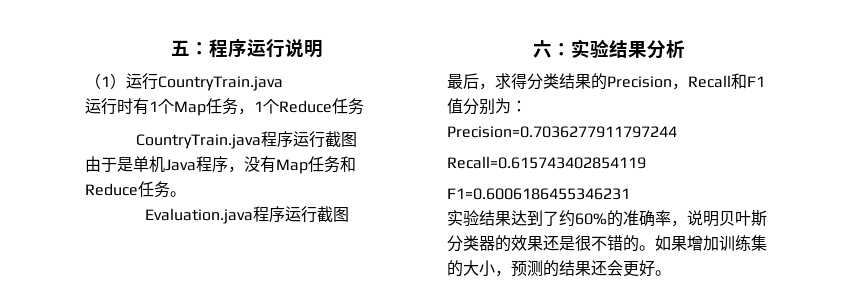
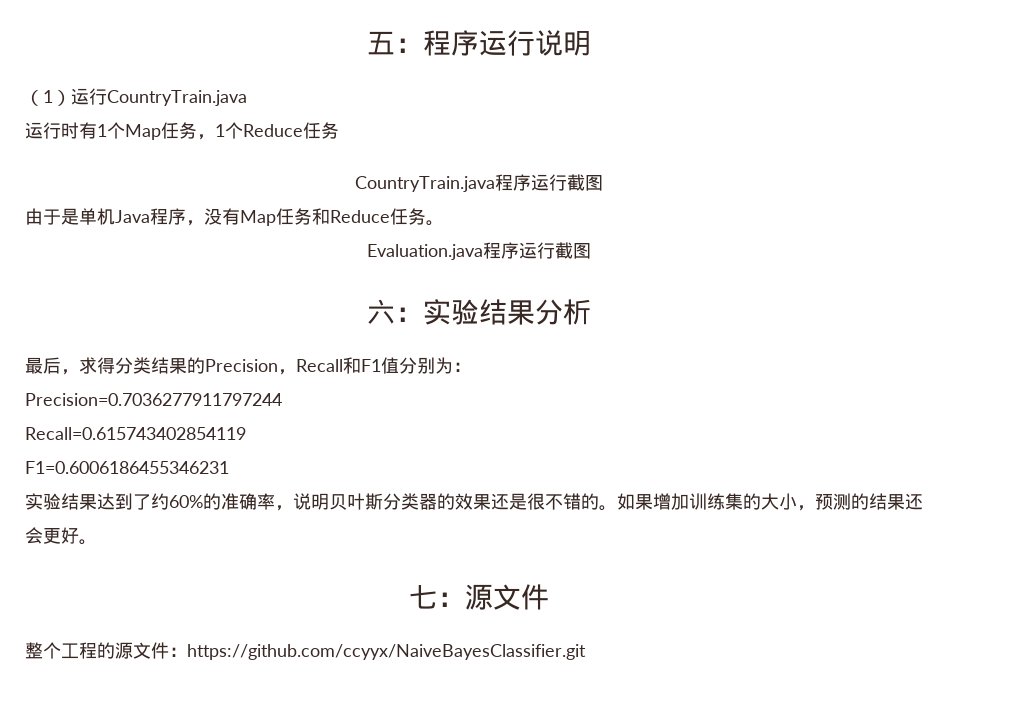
(671, 273) none -> [408,584,549,610] [25,642,586,660] // 七：源文件 // 整个工程的源文件：https://github.com/ccyyx/NaiveBayesClassifier.git

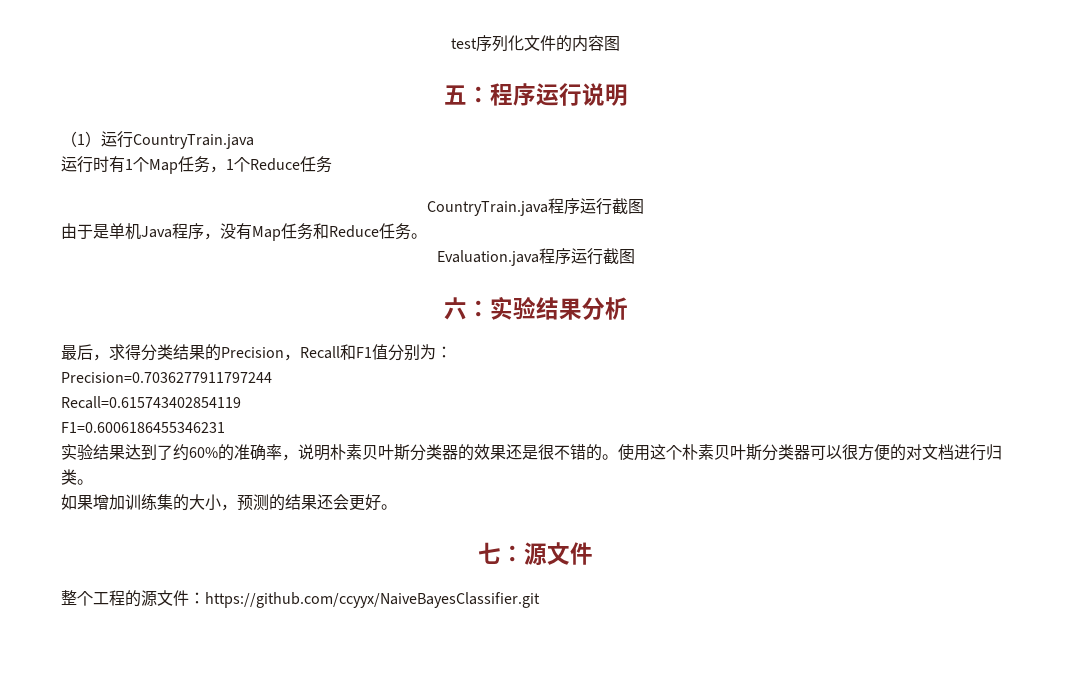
(366, 43) none -> [451,35,620,52] test序列化文件的内容图 //
(329, 501) none -> [330,444,362,460] 朴素
(617, 508) none -> [618,444,1002,461] [61,469,93,485] 使用这个朴素贝叶斯分类器可以很方便的对文档进行归类。 //

